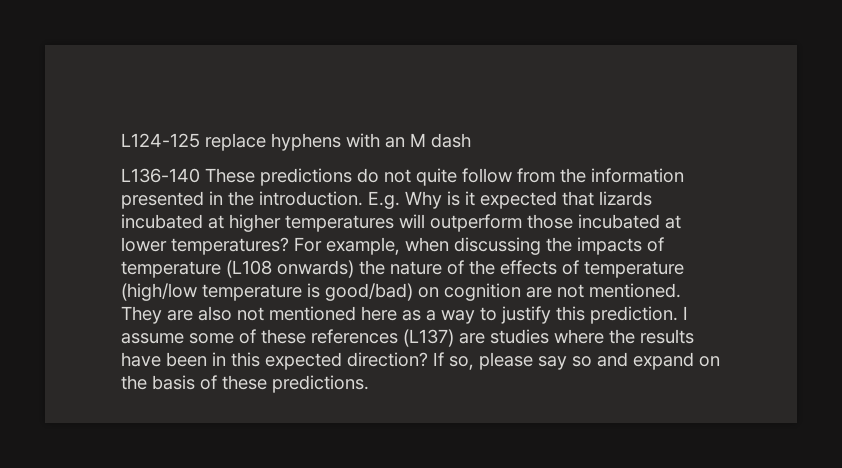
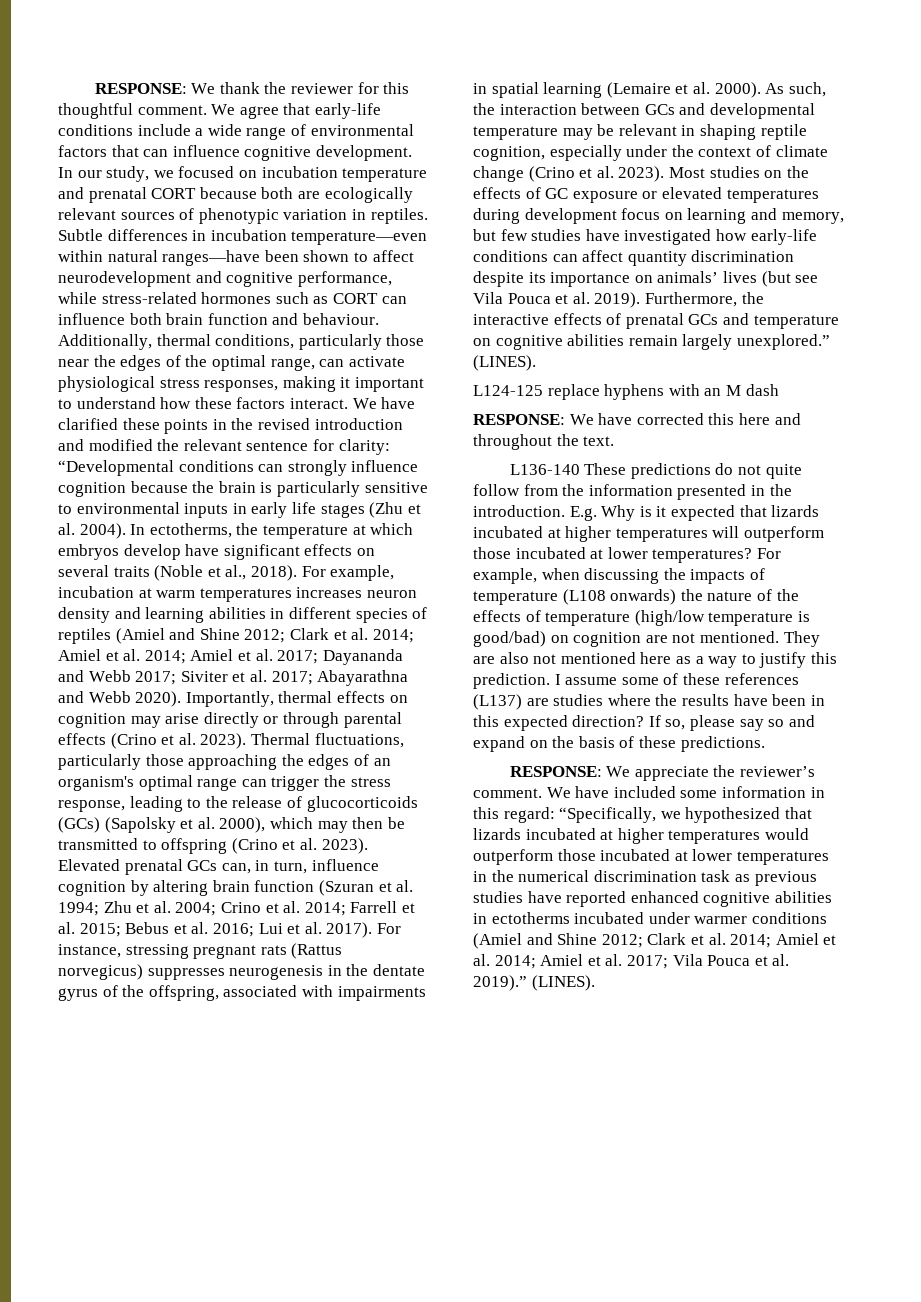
(121, 140) none -> [94,82,410,94] [58,103,381,119] [58,124,414,140] [58,145,412,161] [58,166,428,182] [58,187,413,203] [58,208,428,224] [58,229,428,245] [58,250,414,266] [58,271,392,287] [58,292,407,304] [58,313,379,325] [58,334,425,350] [58,355,405,371] [58,376,424,392] [58,397,416,409] [58,418,403,434] [58,439,390,455] [58,460,419,476] [58,481,428,497] [58,502,421,518] [58,523,414,539] [58,544,375,560] [58,565,395,581] [58,586,417,602] [58,607,428,623] [58,628,414,644] [58,649,403,665] [58,670,409,686] [58,691,408,707] [58,712,402,728] [58,733,404,749] [58,754,391,770] [58,775,391,791] [58,796,418,812] [58,817,405,833] [58,838,368,854] [58,859,379,875] [58,880,414,896] [58,901,415,916] [58,922,401,938] [58,943,343,959] [58,964,425,980] [58,985,426,1001] [473,82,826,98] [473,103,815,119] [473,124,807,140] [473,145,828,161] [473,166,809,182] [473,187,819,203] [473,208,844,224] [473,229,817,245] [473,250,795,266] [473,271,819,287] [473,292,764,308] [473,313,839,329] [473,334,830,350] [473,355,536,371] RESPONSE: We thank the reviewer for this thoughtful comment. We agree that early-life conditions include a wide range of environmental factors that can influence cognitive development. In our study, we focused on incubation temperature and prenatal CORT because both are ecologically relevant sources of phenotypic variation in reptiles. Subtle differences in incubation temperature—even within natural ranges—have been shown to affect neurodevelopment and cognitive performance, while stress-related hormones such as CORT can influence both brain function and behaviour. Additionally, thermal conditions, particularly those near the edges of the optimal range, can activate physiological stress responses, making it important to understand how these factors interact. We have clarified these points in the revised introduction and modified the relevant sentence for clarity: “Developmental conditions can strongly influence cognition because the brain is particularly sensitive to environmental inputs in early life stages (Zhu et al. 2004). In ectotherms, the temperature at which embryos develop have significant effects on several traits (Noble et al., 2018). For example, incubation at warm temperatures increases neuron density and learning abilities in different species of reptiles (Amiel and Shine 2012; Clark et al. 2014; Amiel et al. 2014; Amiel et al. 2017; Dayananda and Webb 2017; Siviter et al. 2017; Abayarathna and Webb 2020). Importantly, thermal effects on cognition may arise directly or through parental effects (Crino et al. 2023). Thermal fluctuations, particularly those approaching the edges of an organism's optimal range can trigger the stress response, leading to the release of glucocorticoids (GCs) (Sapolsky et al. 2000), which may then be transmitted to offspring (Crino et al. 2023). Elevated prenatal GCs can, in turn, influence cognition by altering brain function (Szuran et al. 1994; Zhu et al. 2004; Crino et al. 2014; Farrell et al. 2015; Bebus et al. 2016; Lui et al. 2017). For instance, stressing pregnant rats (Rattus norvegicus) suppresses neurogenesis in the dentate gyrus of the offspring, associated with impairments in spatial learning (Lemaire et al. 2000). As such, the interaction between GCs and developmental temperature may be relevant in shaping reptile cognition, especially under the context of climate change (Crino et al. 2023). Most studies on the effects of GC exposure or elevated temperatures during development focus on learning and memory, but few studies have investigated how early-life conditions can affect quantity discrimination despite its importance on animals’ lives (but see Vila Pouca et al. 2019). Furthermore, the interactive effects of prenatal GCs and temperature on cognitive abilities remain largely unexplored.” (LINES). //
(471, 140) none -> [473,413,801,425] [473,434,615,450] // RESPONSE: We have corrected this here and throughout the text.
(369, 384) none -> [509,765,816,781] [473,786,825,798] [473,807,812,823] [473,828,809,844] [473,849,829,865] [473,870,817,886] [473,891,832,907] [473,912,827,924] [473,933,837,949] [473,954,790,969] [473,975,595,991] // RESPONSE: We appreciate the reviewer’s comment. We have included some information in this regard: “Specifically, we hypothesized that lizards incubated at higher temperatures would outperform those incubated at lower temperatures in the numerical discrimination task as previous studies have reported enhanced cognitive abilities in ectotherms incubated under warmer conditions (Amiel and Shine 2012; Clark et al. 2014; Amiel et al. 2014; Amiel et al. 2017; Vila Pouca et al. 2019).” (LINES).

